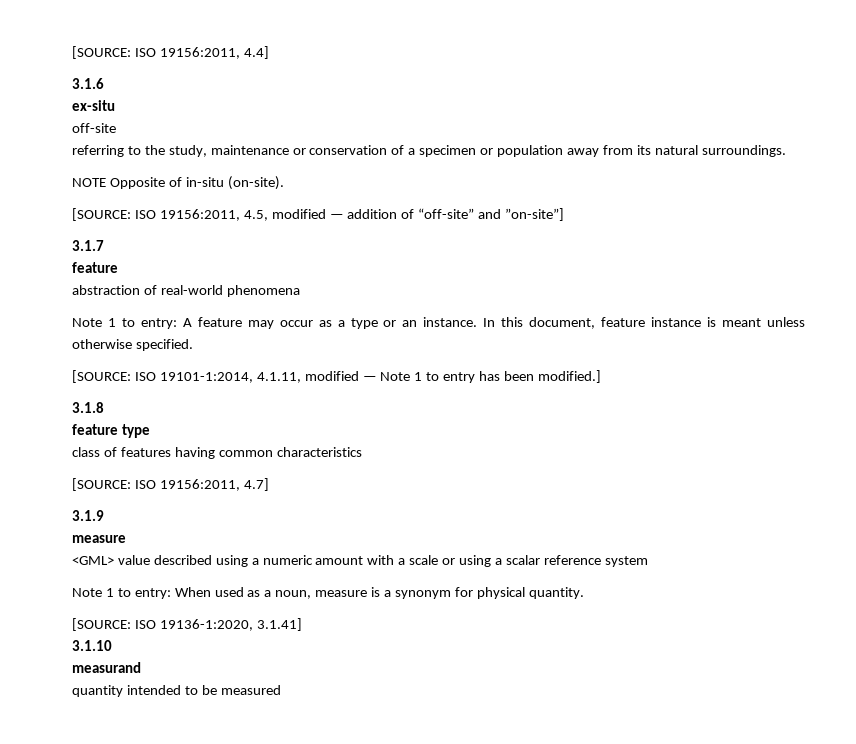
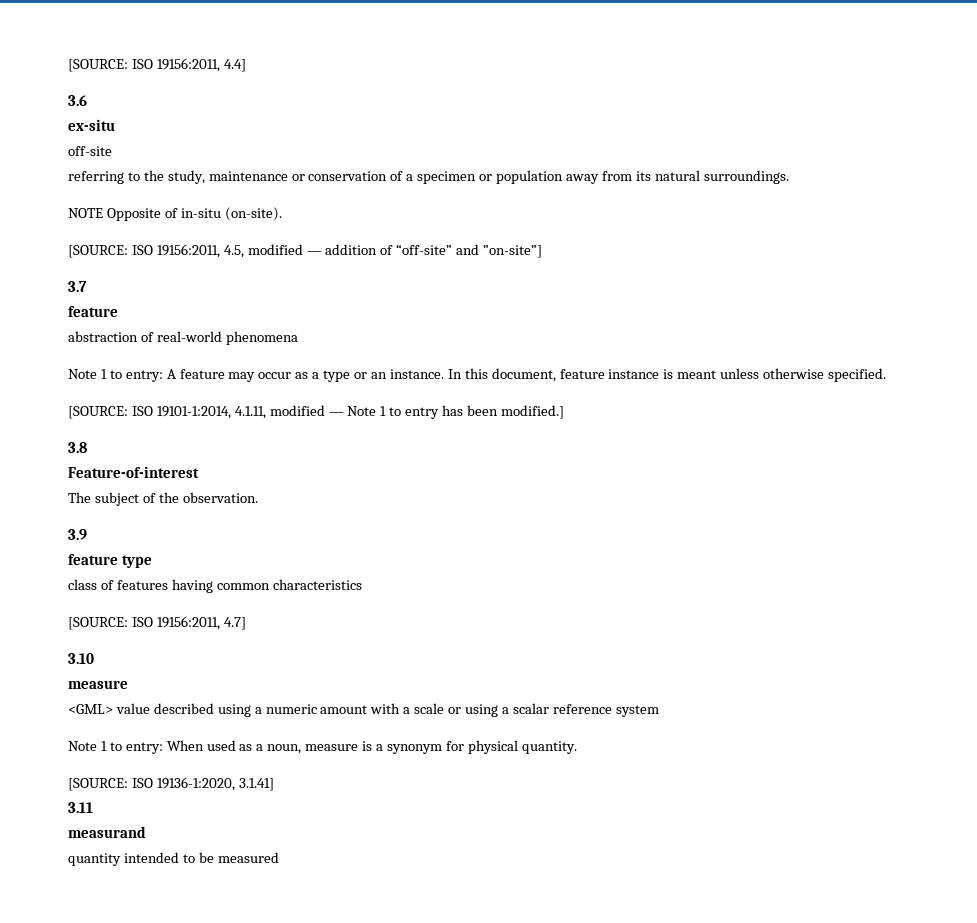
[72,78,104,89] 3.1.6 -> [68,95,87,106] 3.6
[72,240,104,251] 3.1.7 -> [68,281,87,292] 3.7
[72,402,104,413] 3.1.8 -> [68,442,87,453] [68,466,199,478] [68,492,258,506] [68,529,87,540] 3.8 // Feature-of-interest // The subject of the observation. // 3.9
[72,510,104,521] 3.1.9 -> [68,653,94,664] 3.10
[72,640,112,651] 3.1.10 -> [68,802,93,813] 3.11

